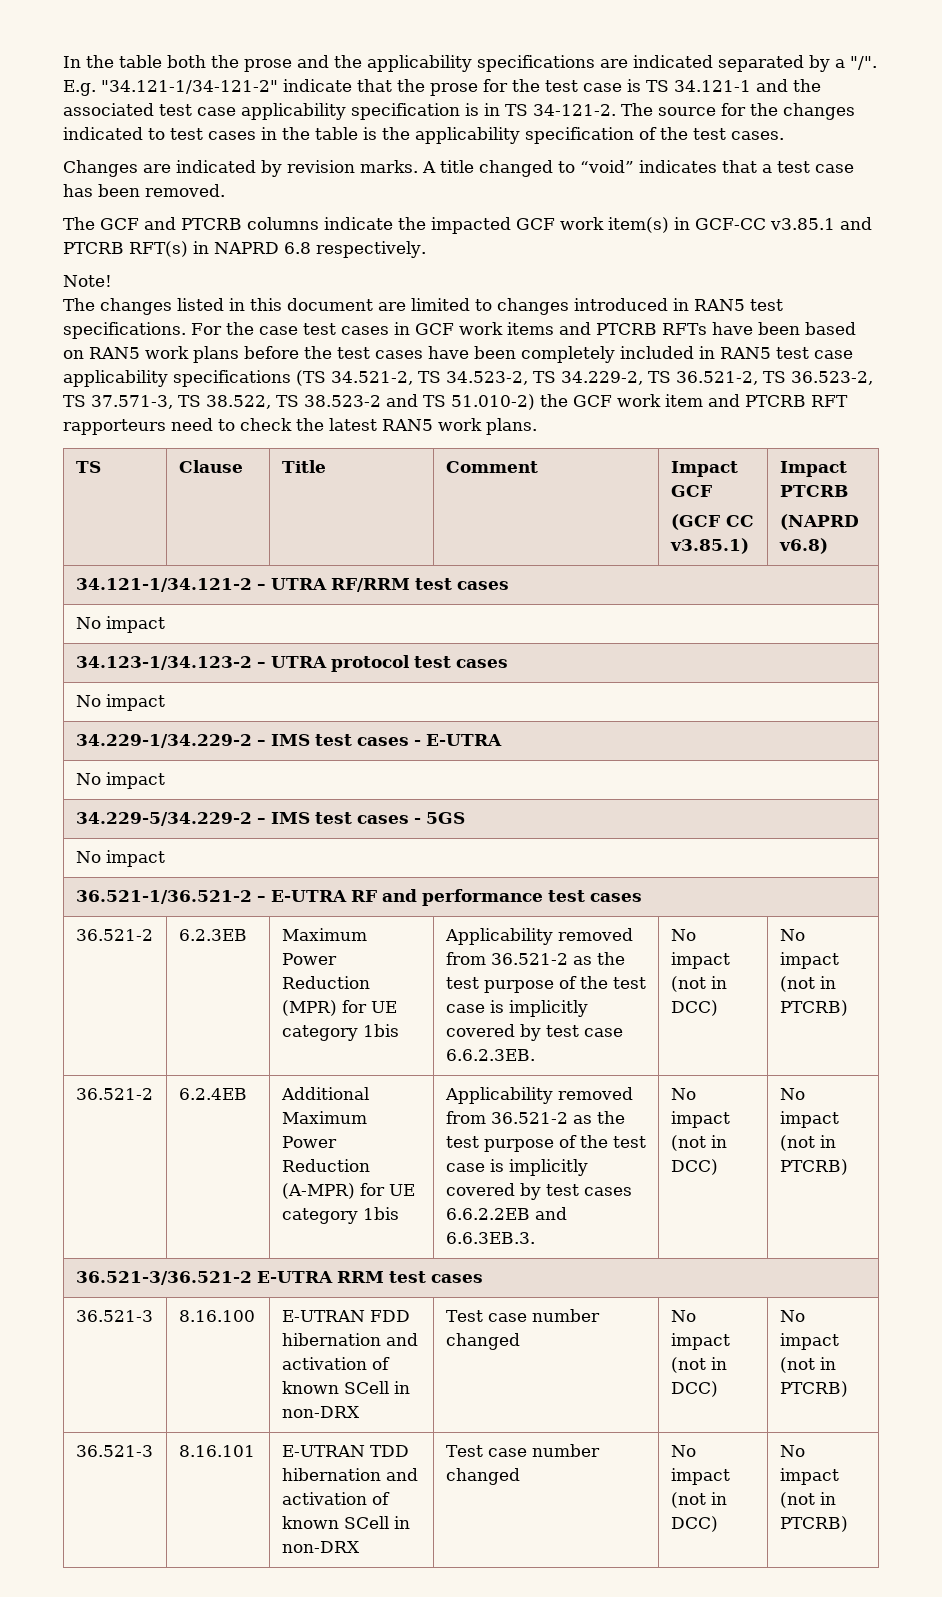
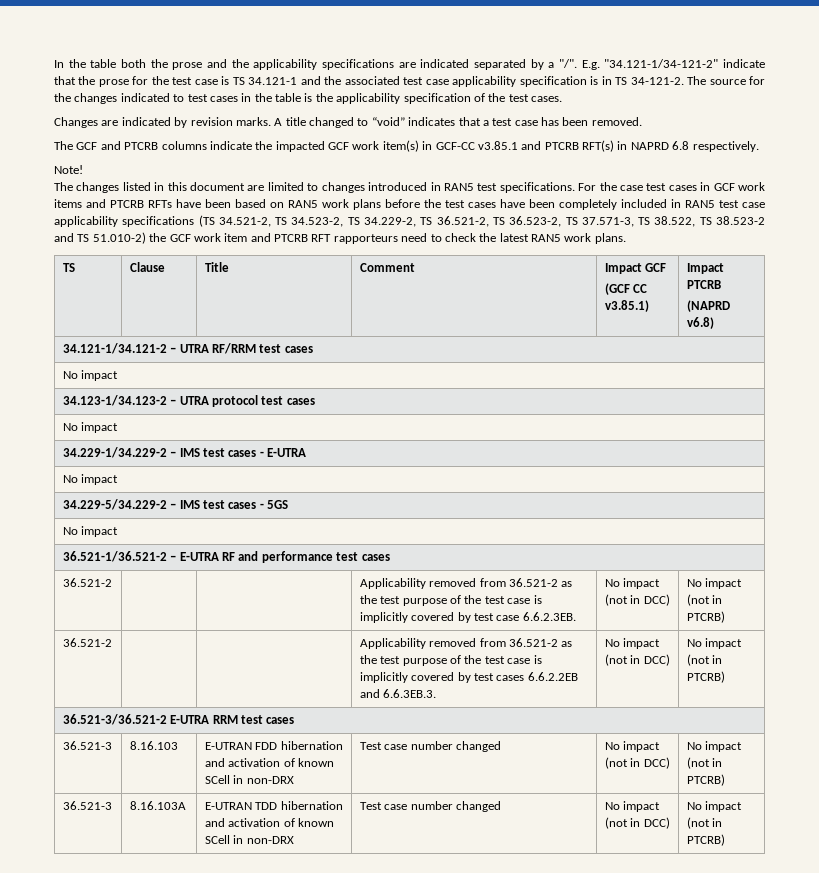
[178,929,247,941] [281,928,367,941] [281,953,337,965] [281,976,370,989] [281,1000,397,1016] [281,1024,399,1041] 6.2.3EB | Maximum Power Reduction (MPR) for UE category 1bis -> (112, 582) |
[178,1088,247,1100] [280,1087,369,1100] [281,1111,367,1124] [281,1136,337,1148] [281,1159,370,1172] [281,1183,415,1199] [281,1207,399,1224] 6.2.4EB | Additional Maximum Power Reduction (A-MPR) for UE category 1bis -> (112, 642) |
[178,1310,255,1322] 8.16.100 -> [129,741,178,750] 8.16.103
[178,1445,255,1457] 8.16.101 -> [129,801,186,810] 8.16.103A

